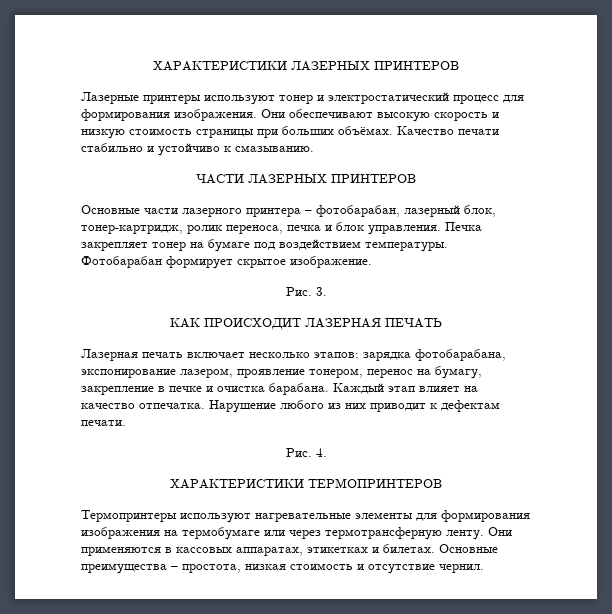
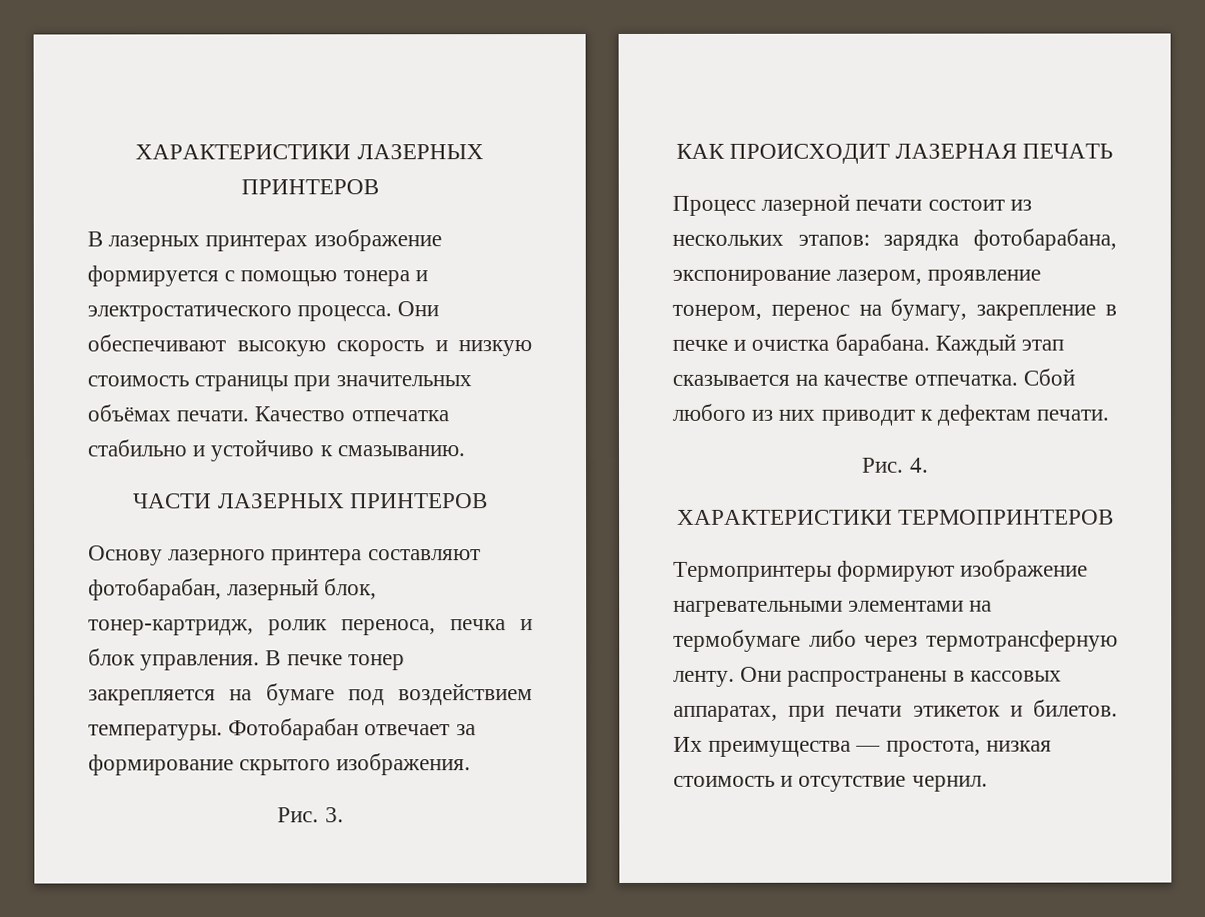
[81,92,524,105] [81,109,257,121] Лазерные принтеры используют тонер и электростатический процесс для формирования изображения. -> [87,229,442,252] [87,265,428,287] [87,305,393,322] В лазерных принтерах изображение формируется с помощью тонера и электростатического процесса.
[282,126,499,135] больших объёмах. Качество печати -> [335,375,472,387] [87,404,449,422] значительных объёмах печати. Качество отпечатка
[81,205,178,214] Основные части -> [88,545,163,566] Основу
[305,210,312,214] – -> [367,549,481,561] составляют
[445,222,482,231] [81,242,186,251] Печка закрепляет тонер -> [265,650,405,671] [88,689,216,706] В печке тонер закрепляется
[166,256,372,269] формирует скрытое изображение. -> [364,724,476,736] [88,753,472,776] отвечает за формирование скрытого изображения.
[81,349,310,361] Лазерная печать включает несколько -> [672,193,1032,216] [672,234,784,246] Процесс лазерной печати состоит из нескольких
[419,386,478,392] [81,400,276,413] влияет на качество отпечатка. Нарушение -> [672,368,1075,386] сказывается на качестве отпечатка. Сбой
[180,510,530,523] [81,527,160,539] используют нагревательные элементы для формирования изображения -> [837,559,1089,582] [673,600,965,617] формируют изображение нагревательными элементами
[264,530,285,536] или -> [808,629,857,647] либо
[81,546,161,556] применяются -> [787,670,948,687] распространены
[307,544,498,553] [81,563,178,574] этикетках и билетах. Основные преимущества – -> [788,699,1118,722] [673,736,882,757] при печати этикеток и билетов. Их преимущества —

